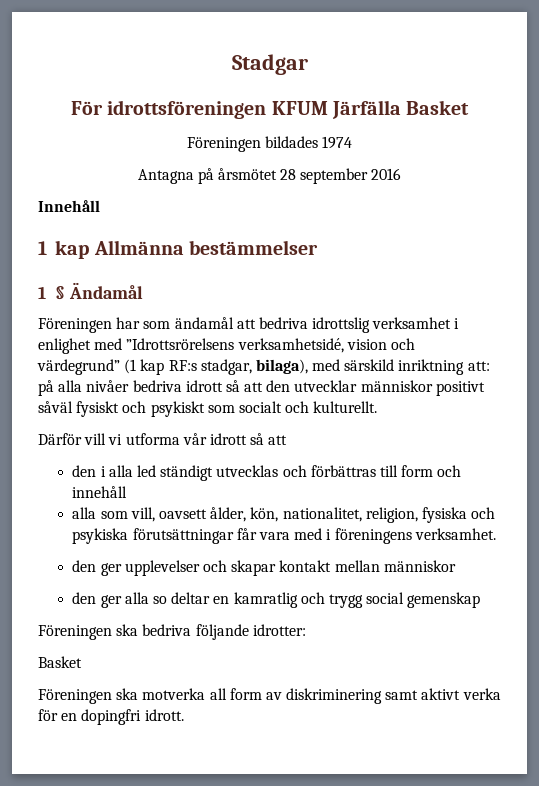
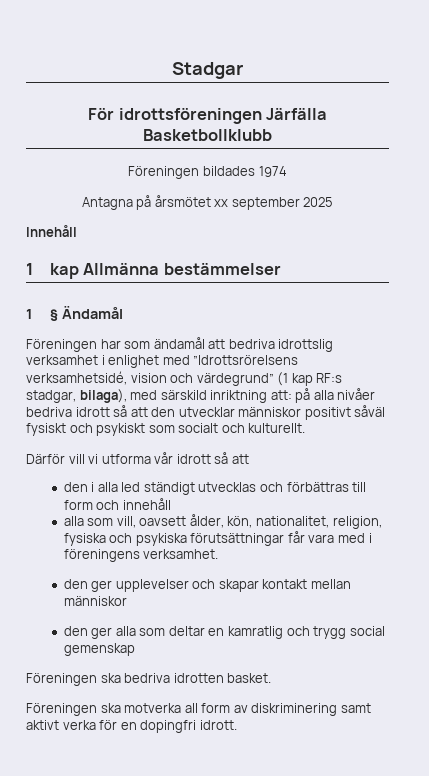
[271,100,470,119] KFUM Järfälla Basket -> [265,108,327,120] [143,129,272,141] Järfälla Basketbollklubb
[280,168,402,184] 28 september 2016 -> [214,197,334,210] xx september 2025
[152,596,167,604] so -> [139,628,166,636] som
[195,624,306,640] [38,656,82,668] följande idrotter: // Basket -> [173,673,272,683] idrotten basket.

